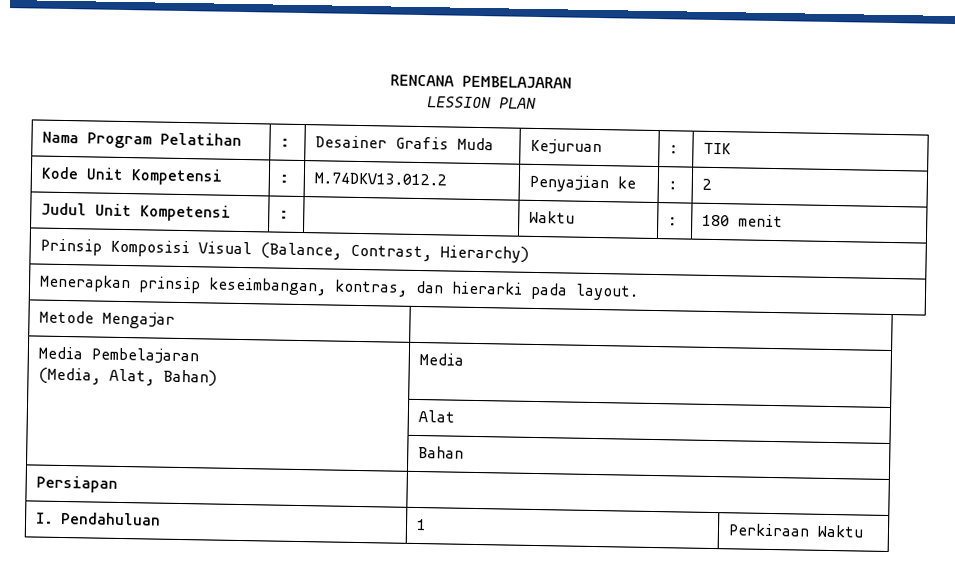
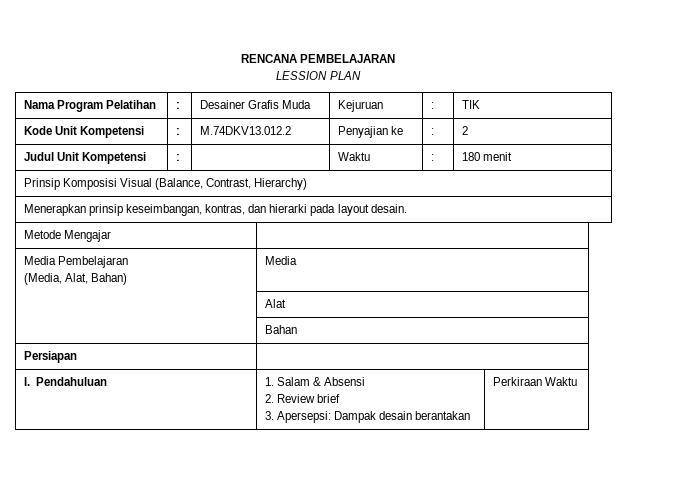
[574,283,639,301] layout. -> [337,204,407,216] layout desain.
[415,518,427,531] 1 -> [264,377,366,386] [264,394,341,403] [264,411,471,423] 1. Salam & Absensi // 2. Review brief // 3. Apersepsi: Dampak desain berantakan

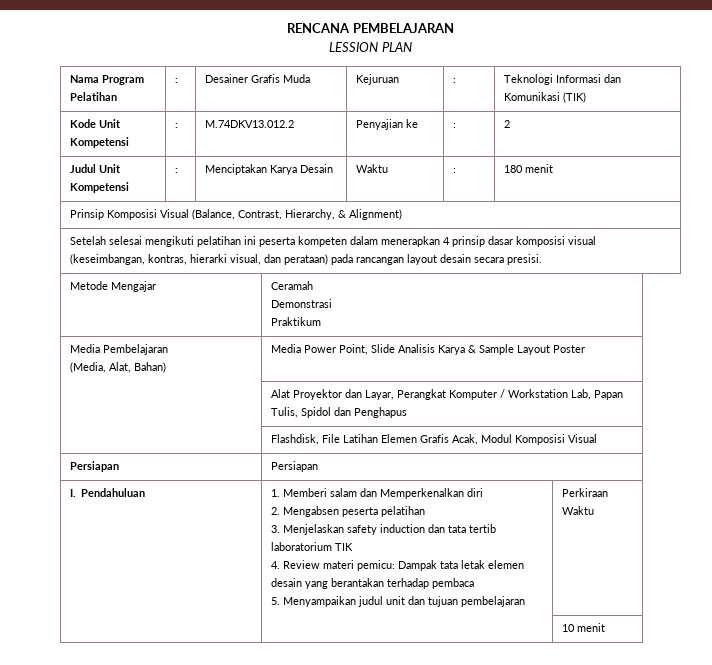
[461,100,480,109] TIK -> [503,74,621,85] [503,92,586,103] Teknologi Informasi dan Komunikasi (TIK)
(180, 157) none -> [204,164,333,175] Menciptakan Karya Desain
[254,178,308,190] [23,204,407,216] Hierarchy) // Menerapkan prinsip keseimbangan, kontras, dan hierarki pada layout desain. -> [284,209,402,220] [69,236,596,247] [69,254,542,265] Hierarchy, & Alignment) // Setelah selesai mengikuti pelatihan ini peserta kompeten dalam menerapkan 4 prinsip dasar komposisi visual (keseimbangan, kontras, hierarki visual, dan perataan) pada rancangan layout desain secara presisi.
(111, 236) none -> [270,281,313,290] [270,299,332,308] [270,317,321,326] Ceramah // Demonstrasi // Praktikum
[264,299,286,308] [264,325,297,334] // | Alat // | Bahan -> [303,344,585,355] [270,389,623,400] [270,407,407,418] [270,434,597,445] Power Point, Slide Analisis Karya & Sample Layout Poster // | Alat Proyektor dan Layar, Perangkat Komputer / Workstation Lab, Papan Tulis, Spidol dan Penghapus // | Flashdisk, File Latihan Elemen Grafis Acak, Modul Komposisi Visual
(77, 357) none -> [270,461,318,472] Persiapan
[276,377,366,386] [264,394,341,403] [264,411,471,423] Salam & Absensi // 2. Review brief // 3. Apersepsi: Dampak desain berantakan -> [282,488,483,499] [270,506,425,517] [270,524,496,535] [270,542,353,551] [270,560,524,571] [270,578,474,589] [270,596,525,607] Memberi salam dan Memperkenalkan diri // 2. Mengabsen peserta pelatihan // 3. Menjelaskan safety induction dan tata tertib laboratorium TIK // 4. Review materi pemicu: Dampak tata letak elemen desain yang berantakan terhadap pembaca // 5. Menyampaikan judul unit dan tujuan pembelajaran
(577, 381) none -> [561,623,605,632] // | | 10 menit

